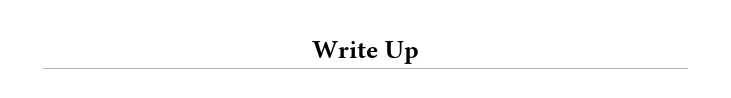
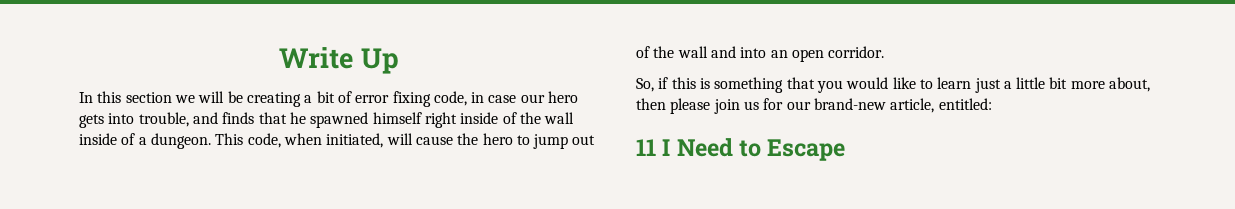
(419, 52) none -> [79,91,579,107] [79,112,575,128] [79,133,596,149] [636,46,885,62] [636,77,1151,93] [636,98,992,114] [636,138,846,161] // In this section we will be creating a bit of error fixing code, in case our hero gets into trouble, and finds that he spawned himself right inside of the wall inside of a dungeon. This code, when initiated, will cause the hero to jump out of the wall and into an open corridor. // So, if this is something that you would like to learn just a little bit more about, then please join us for our brand-new article, entitled: // 11 I Need to Escape

